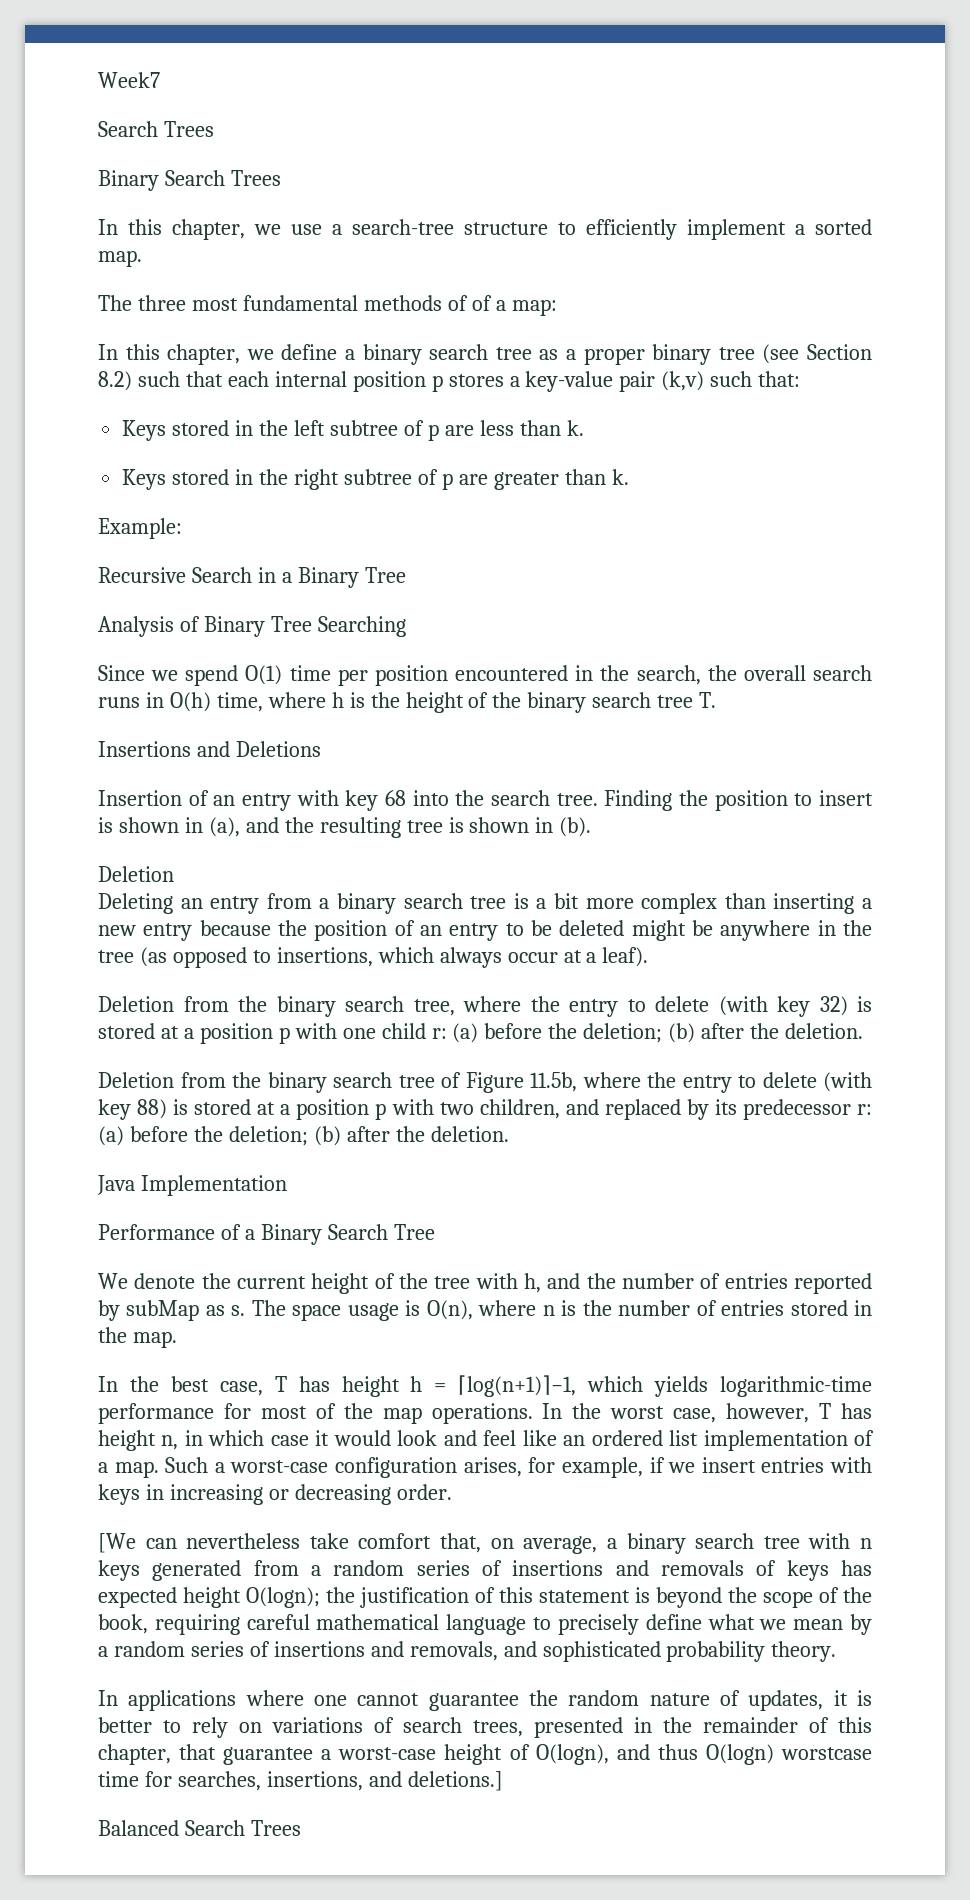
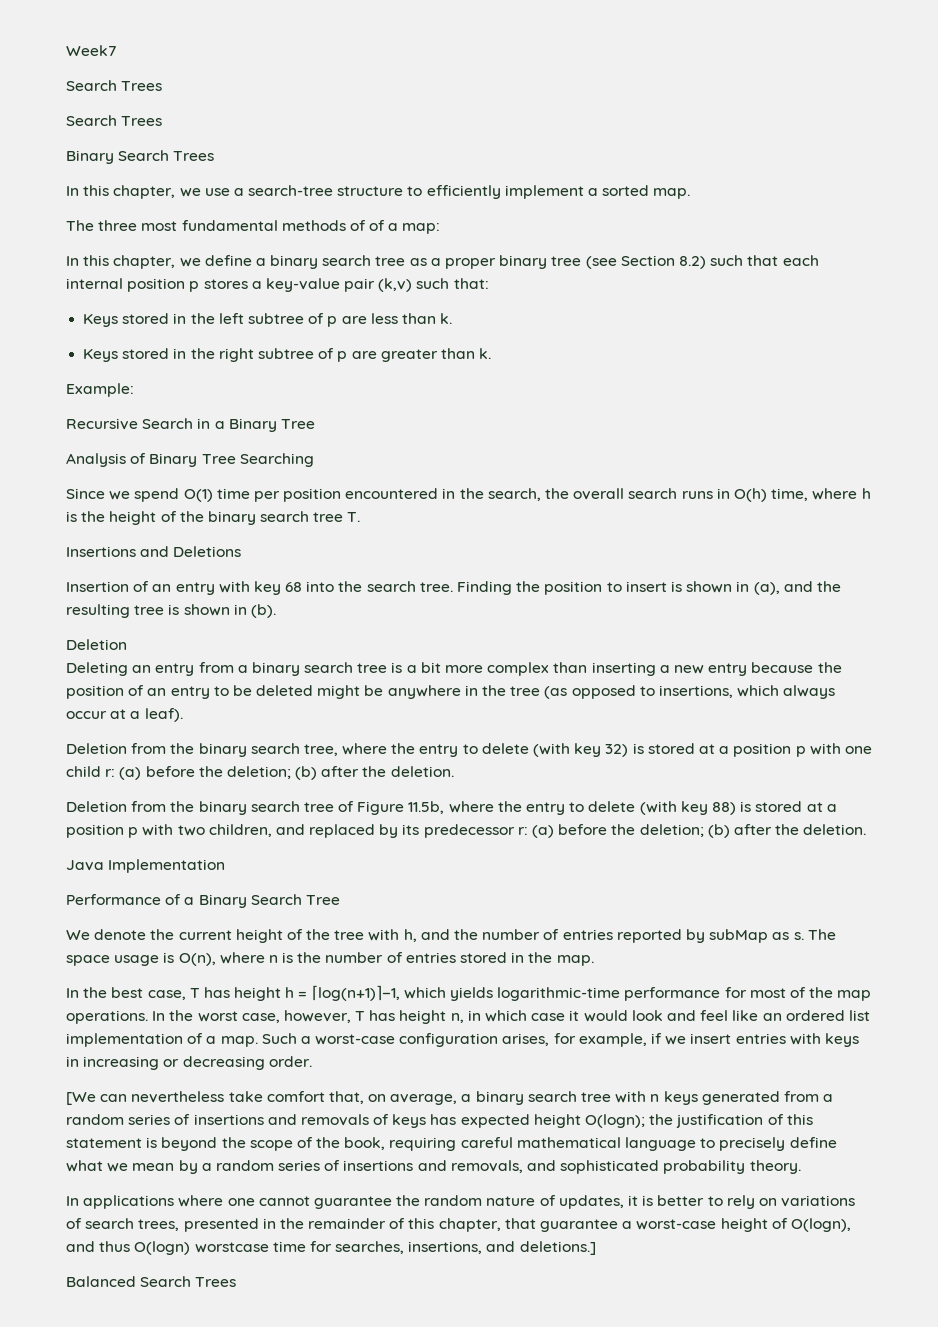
(214, 129) none -> [66,115,163,126] // Search Trees

